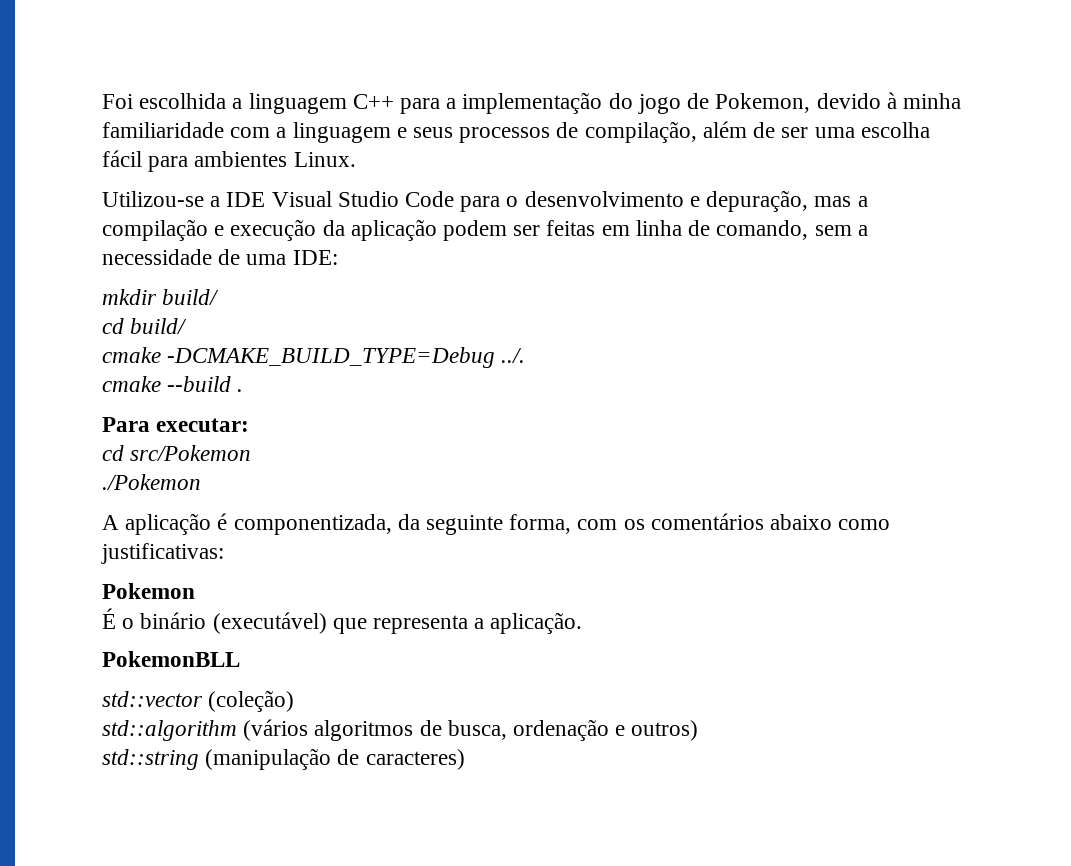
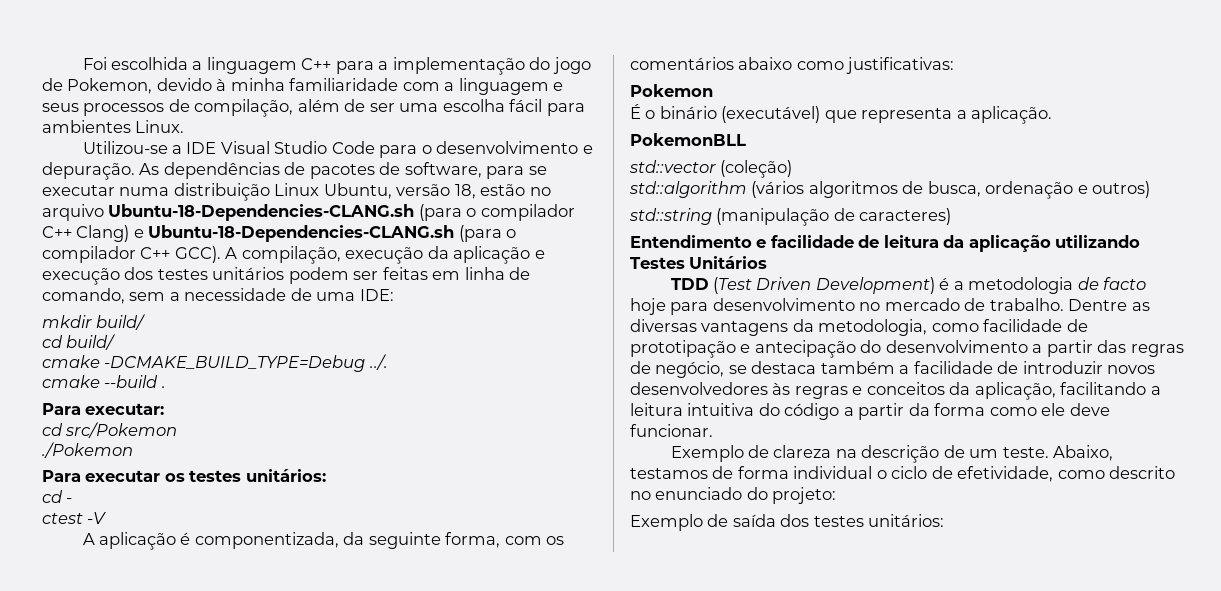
[706,190,868,212] [102,219,437,241] depuração, mas a compilação e execução da aplicação -> [42,162,547,180] [42,183,551,201] [42,204,575,221] [42,225,517,242] [42,246,545,264] [42,267,285,285] depuração. As dependências de pacotes de software, para se executar numa distribuição Linux Ubuntu, versão 18, estão no arquivo Ubuntu-18-Dependencies-CLANG.sh (para o compilador C++ Clang) e Ubuntu-18-Dependencies-CLANG.sh (para o compilador C++ GCC). A compilação, execução da aplicação e execução dos testes unitários
(201, 482) none -> [42,469,326,482] [42,490,73,503] [42,512,107,524] // Para executar os testes unitários: // cd - // ctest -V
(465, 759) none -> [630,235,1141,252] [630,256,768,269] [670,277,1147,294] [630,298,1150,315] [630,319,1088,336] [630,340,1184,358] [630,361,1156,378] [630,382,1161,400] [630,403,1110,420] [630,424,713,437] [670,445,1114,463] [630,466,1176,482] [630,487,837,504] [630,514,945,531] // Entendimento e facilidade de leitura da aplicação utilizando Testes Unitários // TDD (Test Driven Development) é a metodologia de facto hoje para desenvolvimento no mercado de trabalho. Dentre as diversas vantagens da metodologia, como facilidade de prototipação e antecipação do desenvolvimento a partir das regras de negócio, se destaca também a facilidade de introduzir novos desenvolvedores às regras e conceitos da aplicação, facilitando a leitura intuitiva do código a partir da forma como ele deve funcionar. // Exemplo de clareza na descrição de um teste. Abaixo, testamos de forma individual o ciclo de efetividade, como descrito no enunciado do projeto: // Exemplo de saída dos testes unitários:

